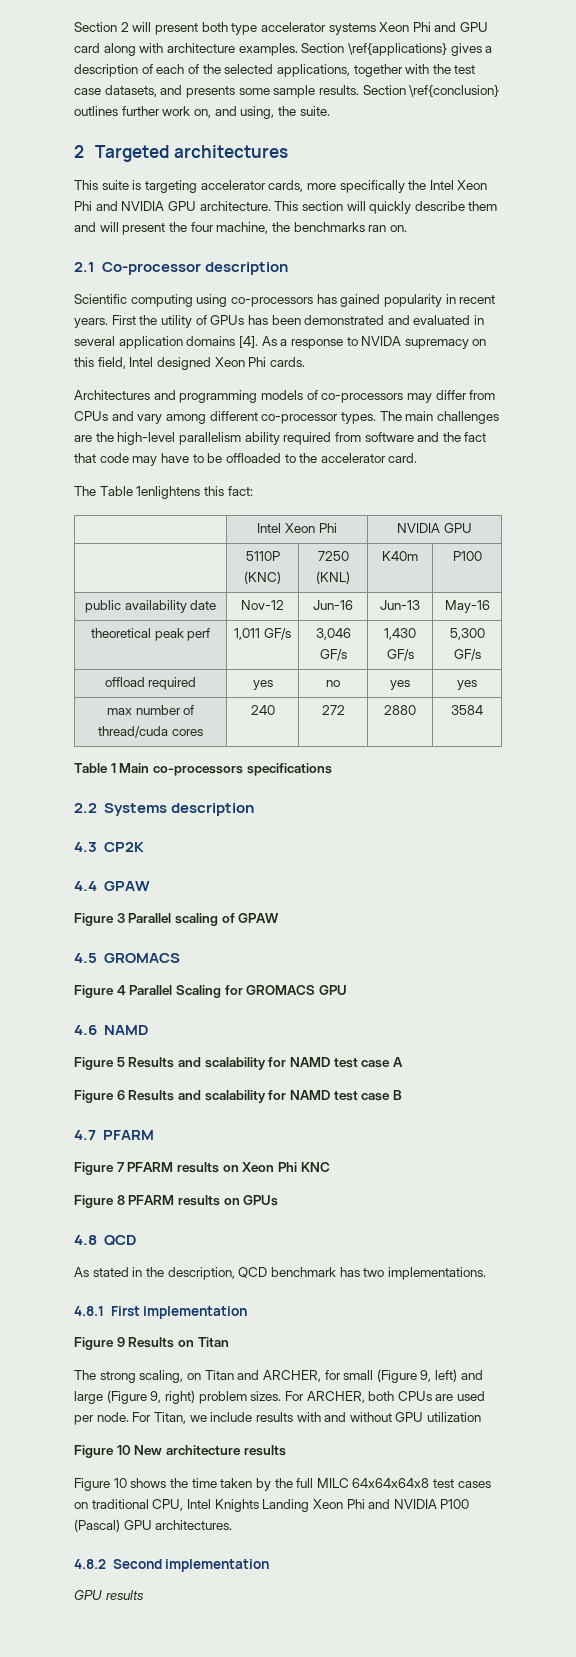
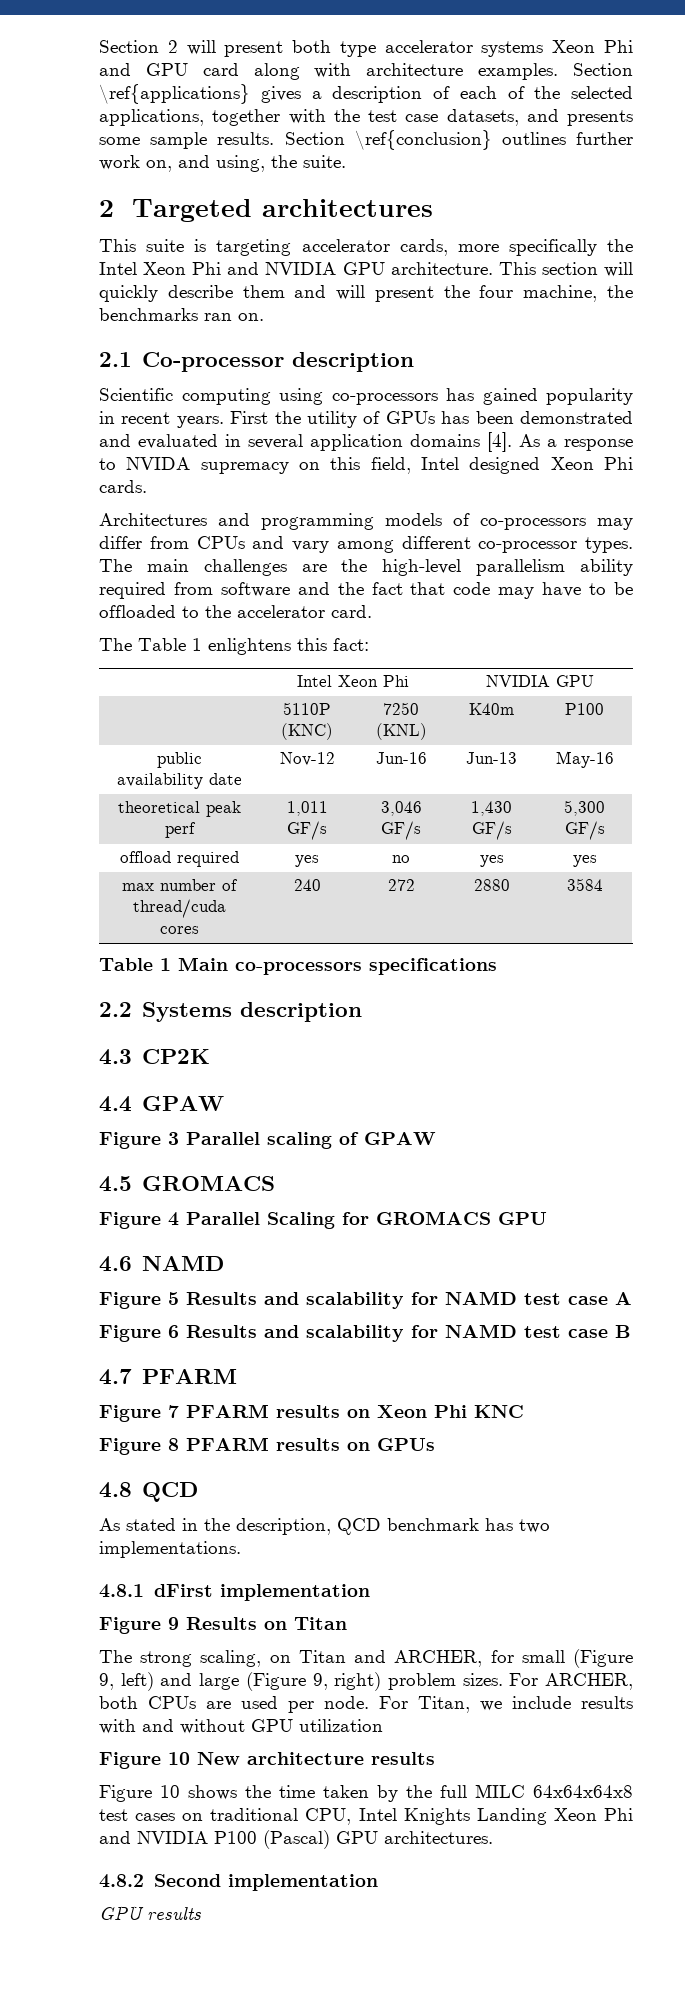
[136,486,201,499] 1enlightens -> [192,638,291,655] 1 enlightens
[110,1306,140,1316] First -> [153,1584,213,1597] dFirst

